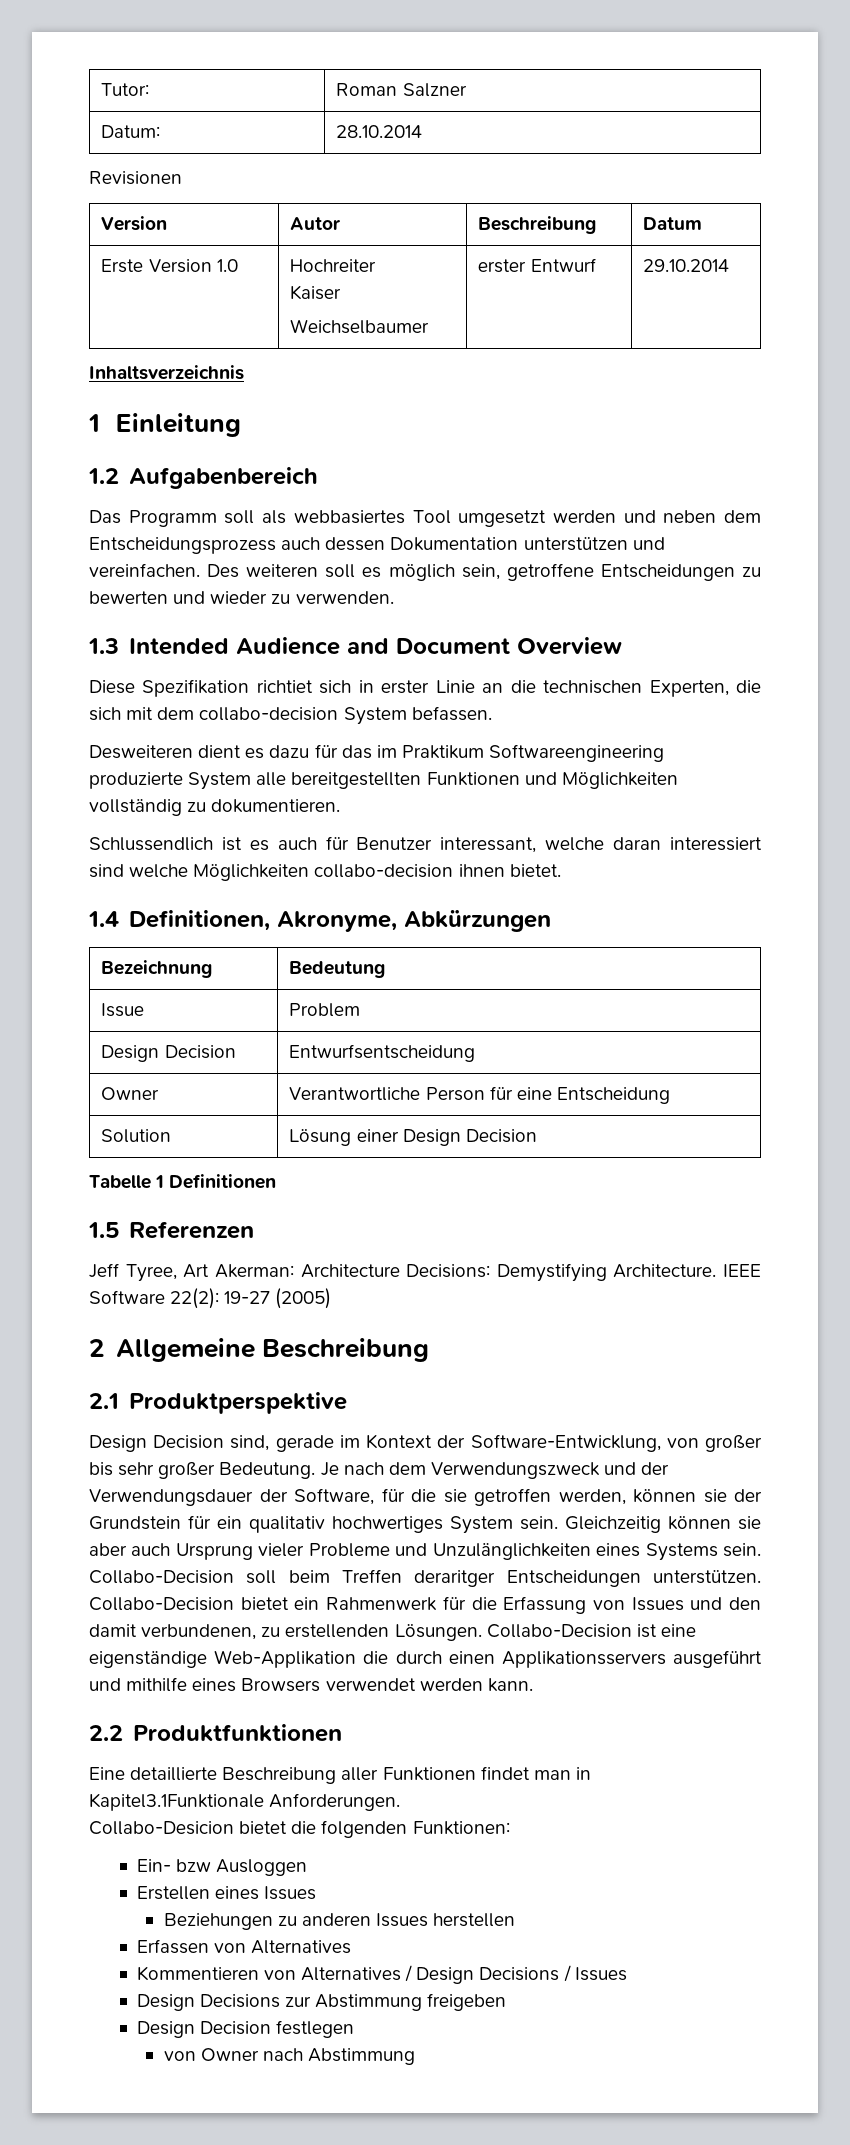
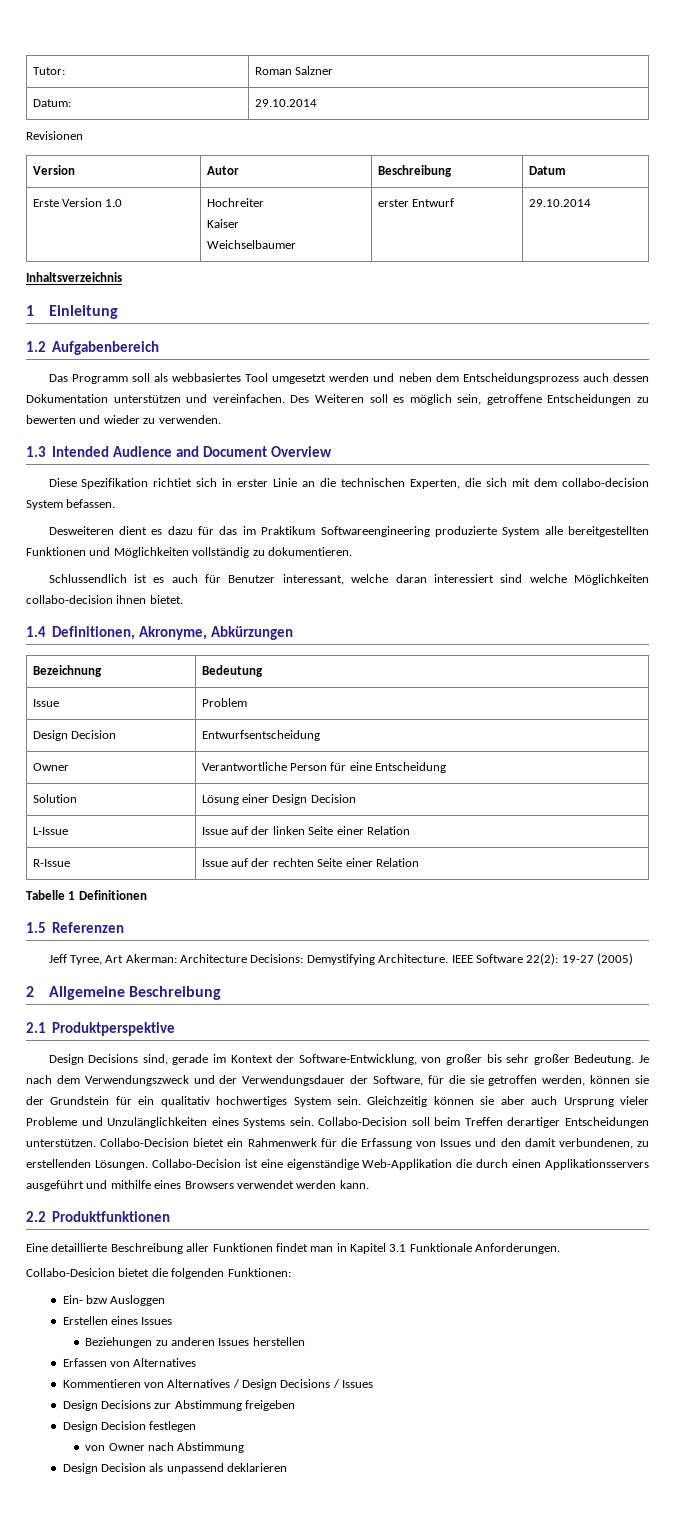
[336,125,423,138] 28.10.2014 -> [254,99,317,107] 29.10.2014
[246,564,319,577] weiteren -> [314,394,364,403] Weiteren
(537, 1136) none -> [32,827,68,835] [201,826,410,835] [32,859,70,867] [201,858,419,867] // L-Issue | Issue auf der linken Seite einer Relation // R-Issue | Issue auf der rechten Seite einer Relation
[153,1435,225,1449] Decision -> [88,1054,139,1063] Decisions
[414,1570,496,1587] deraritger -> [507,1117,561,1128] derartiger
[89,1793,264,1811] Kapitel3.1Funktionale -> [350,1243,472,1254] Kapitel 3.1 Funktionale
(415, 2056) none -> [62,1463,288,1474] // Design Decision als unpassend deklarieren

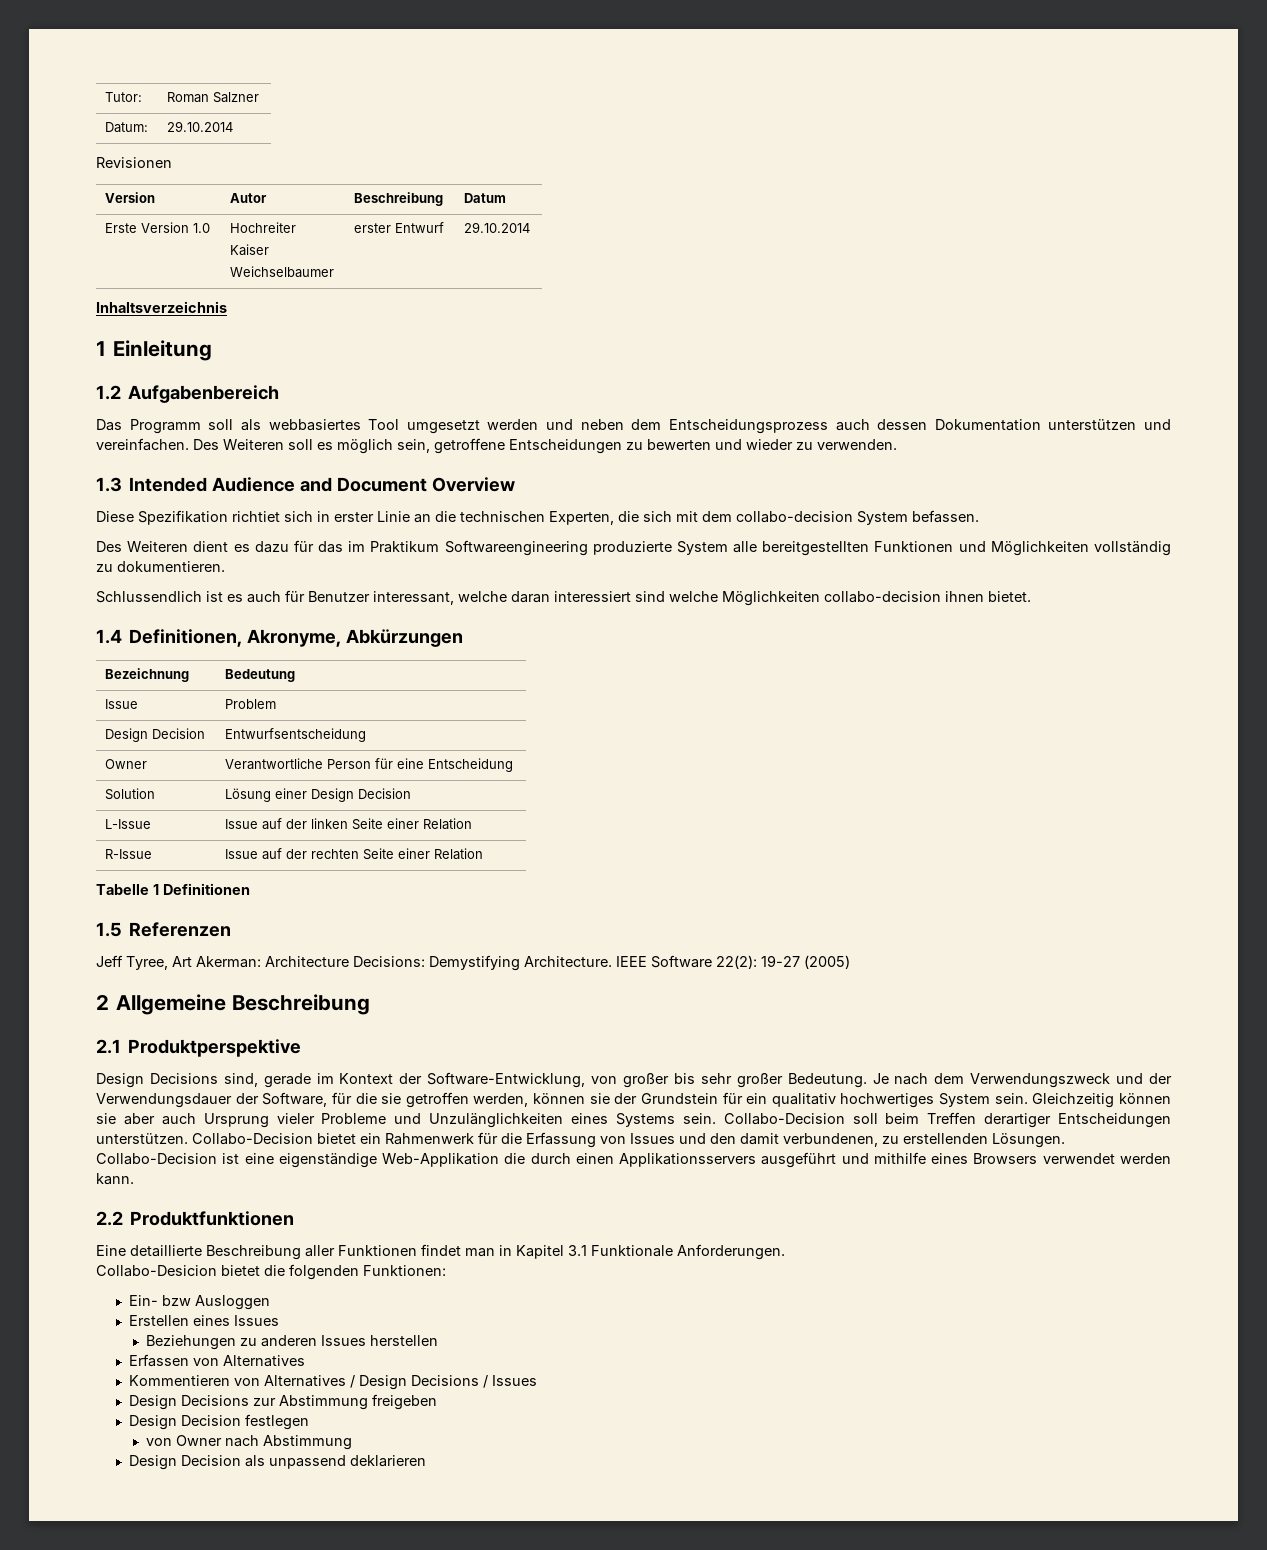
[48,526,114,535] Desweiteren -> [96,541,189,552] Des Weiteren

